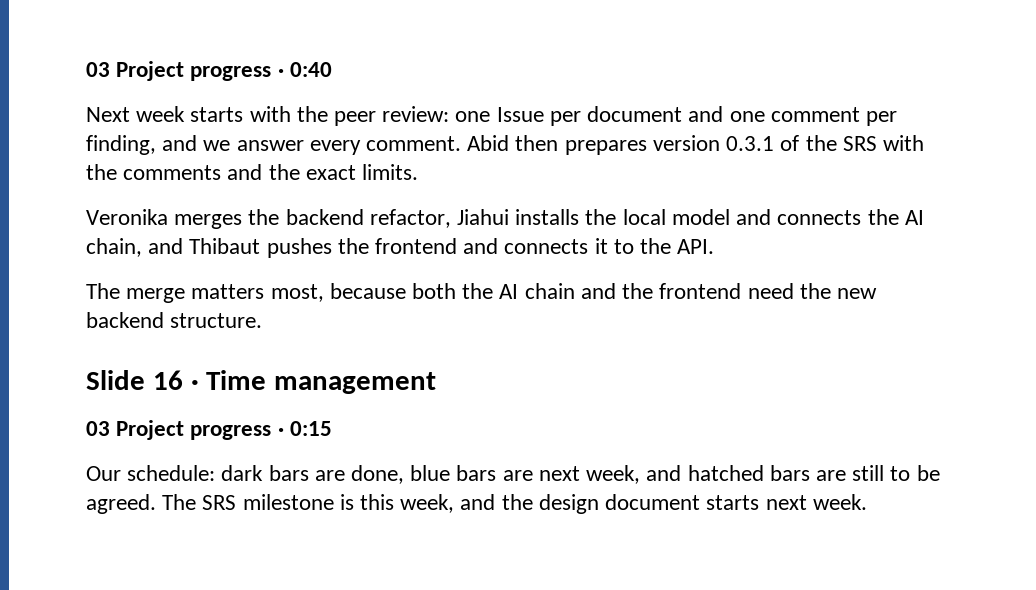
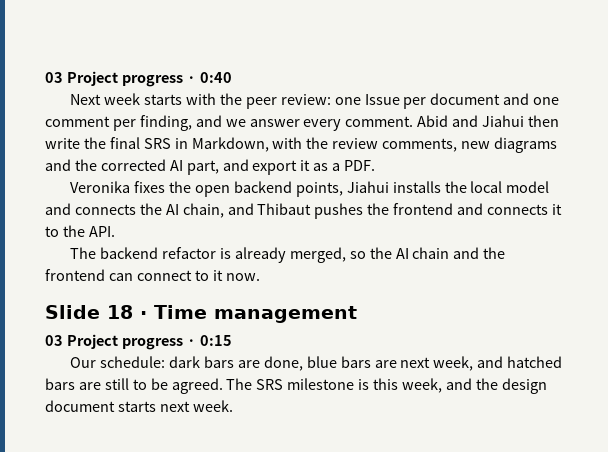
[515,135,924,155] [86,164,419,180] [86,209,451,229] then prepares version 0.3.1 of the SRS with the comments and the exact limits. // Veronika merges the backend refactor, -> [452,115,560,127] [45,137,558,153] [45,159,376,175] [70,181,343,197] and Jiahui then write the final SRS in Markdown, with the review comments, new diagrams and the corrected AI part, and export it as a PDF. // Veronika fixes the open backend points,
[126,283,457,303] merge matters most, because both -> [100,247,366,263] backend refactor is already merged, so
[747,283,877,299] [86,312,263,328] need the new backend structure. -> [108,270,260,281] can connect to it now.
[152,370,183,390] 16 -> [107,305,133,319] 18

